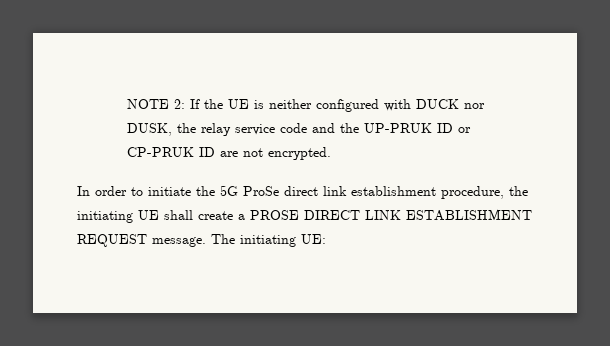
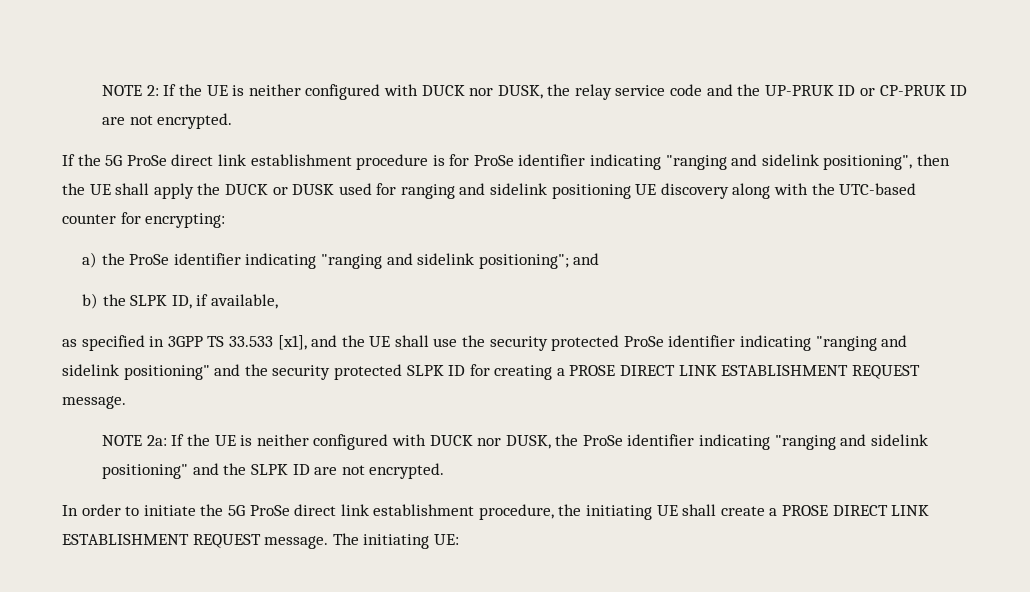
(331, 153) none -> [62,154,951,170] [62,183,917,199] [62,212,226,228] [82,252,600,269] [82,293,279,309] [62,335,908,351] [62,364,920,380] [62,396,126,409] [102,434,928,450] [102,463,445,479] // If the 5G ProSe direct link establishment procedure is for ProSe identifier indicating "ranging and sidelink positioning", then the UE shall apply the DUCK or DUSK used for ranging and sidelink positioning UE discovery along with the UTC-based counter for encrypting: // a) the ProSe identifier indicating "ranging and sidelink positioning"; and // b) the SLPK ID, if available, // as specified in 3GPP TS 33.533 [x1], and the UE shall use the security protected ProSe identifier indicating "ranging and sidelink positioning" and the security protected SLPK ID for creating a PROSE DIRECT LINK ESTABLISHMENT REQUEST message. // NOTE 2a: If the UE is neither configured with DUCK nor DUSK, the ProSe identifier indicating "ranging and sidelink positioning" and the SLPK ID are not encrypted.

